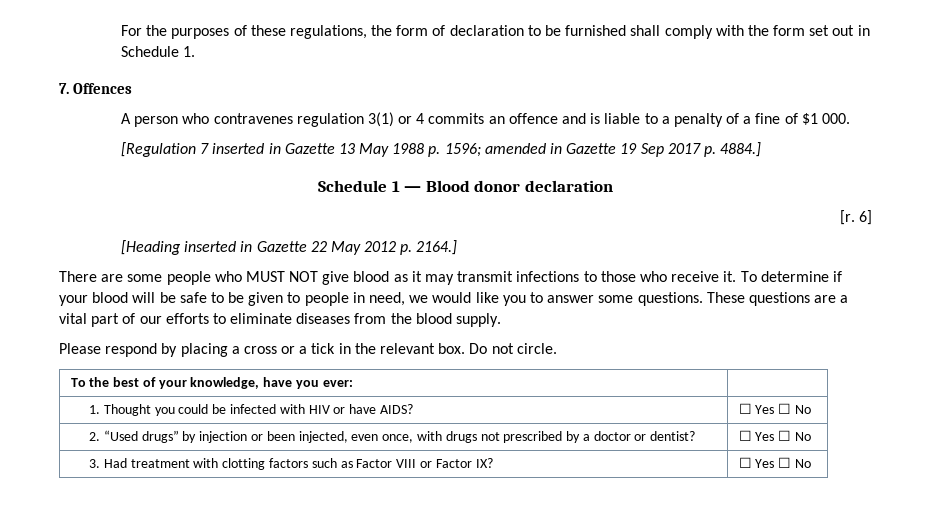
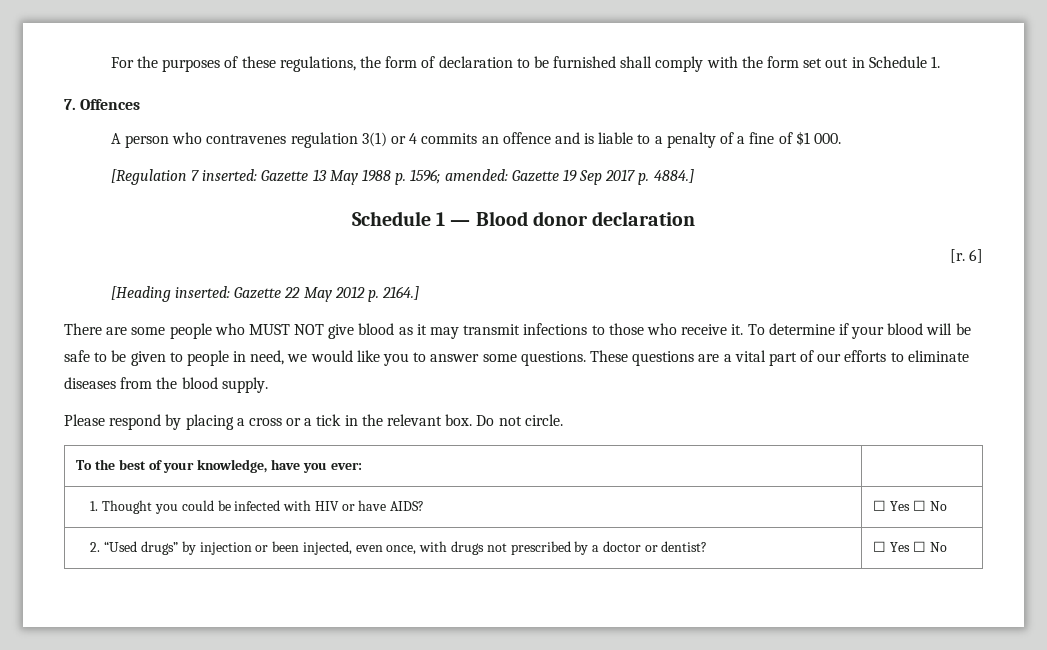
[212,143,281,154] inserted in -> [202,169,258,181] inserted:
[484,143,562,154] amended in -> [444,169,508,181] amended:
[184,241,253,252] inserted in -> [175,286,231,298] inserted:
[89,458,493,470] [738,457,811,468] // 3. Had treatment with clotting factors such as Factor VIII or Factor IX? | ☐ Yes ☐ No -> (947, 547) none

